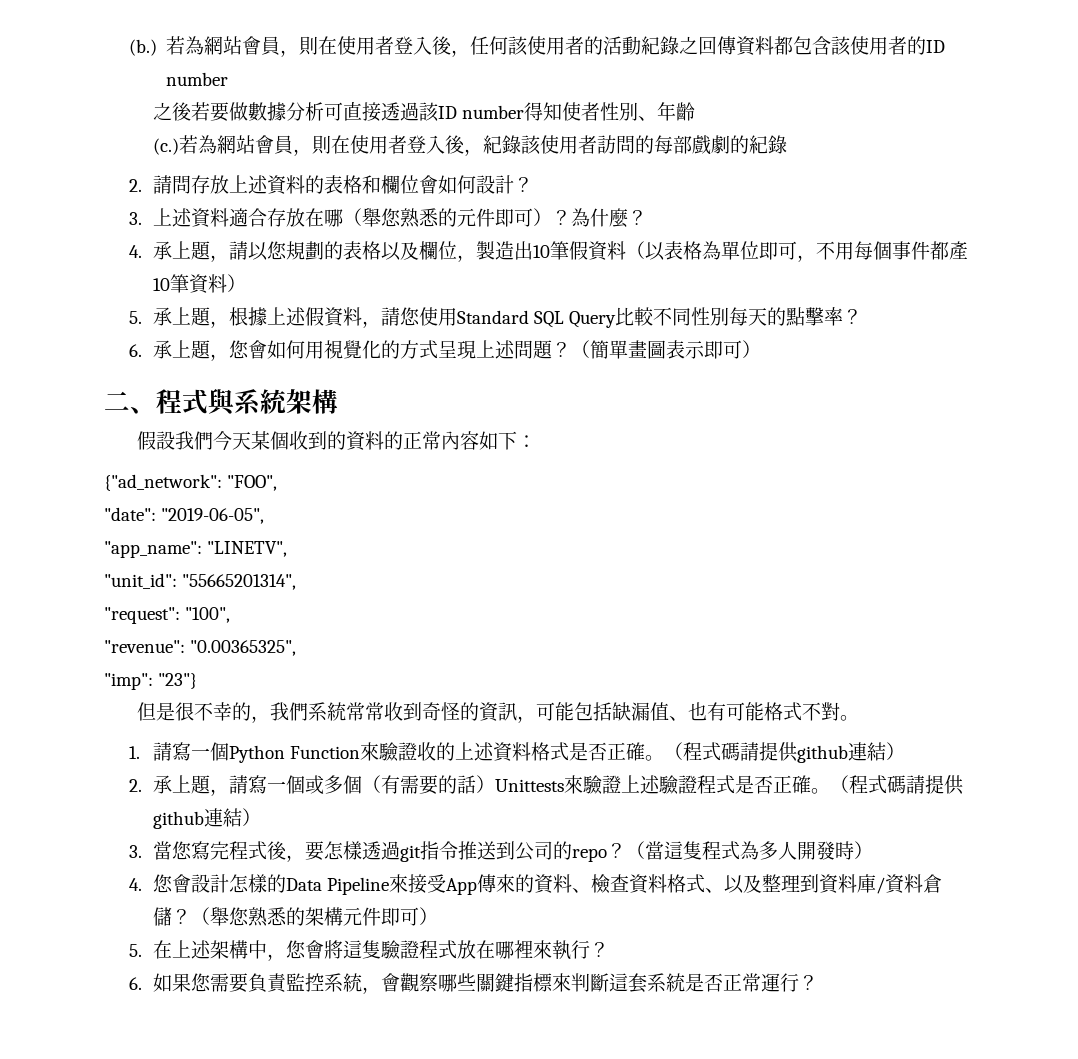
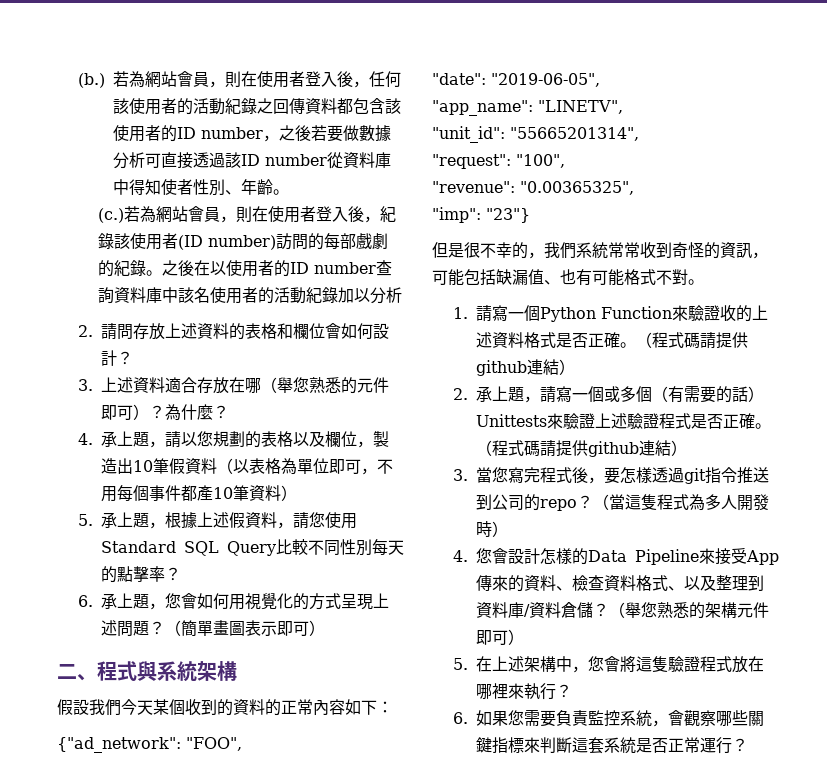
(229, 79) // -> [262,135,279,142] ，
(525, 112) none -> [326,152,391,169] [112,179,129,195] 從資料庫中
(696, 111) none -> [272,189,289,195] 。
(598, 144) none -> [178,235,277,250] (ID number)
(788, 144) none -> [146,260,393,277] [98,287,403,304] 。之後在以使用者的ID number查詢資料庫中該名使用者的活動紀錄加以分析

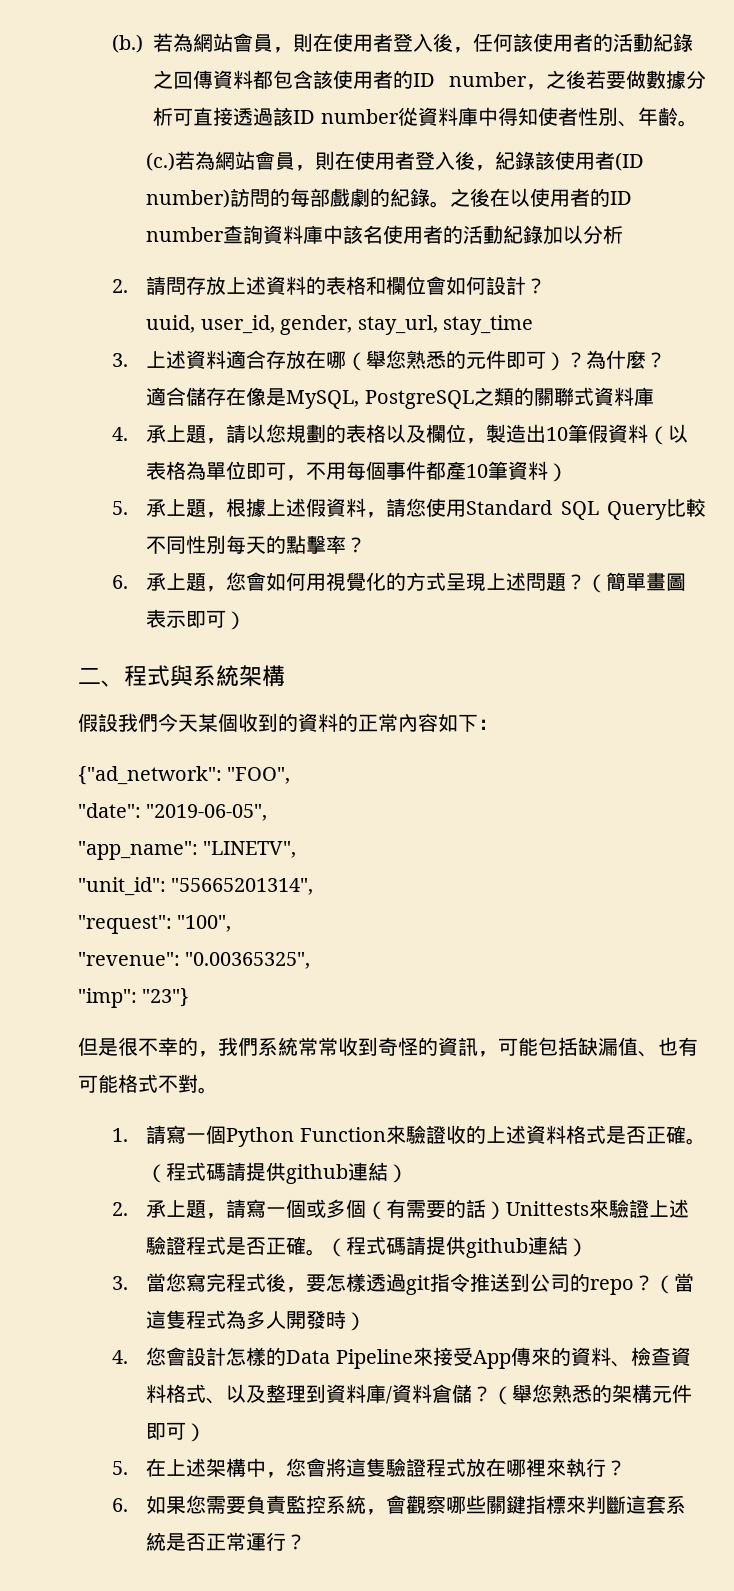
(133, 358) none -> [146,315,534,335] // uuid, user_id, gender, stay_url, stay_time
(229, 412) none -> [146,387,654,409] // 適合儲存在像是MySQL, PostgreSQL之類的關聯式資料庫

